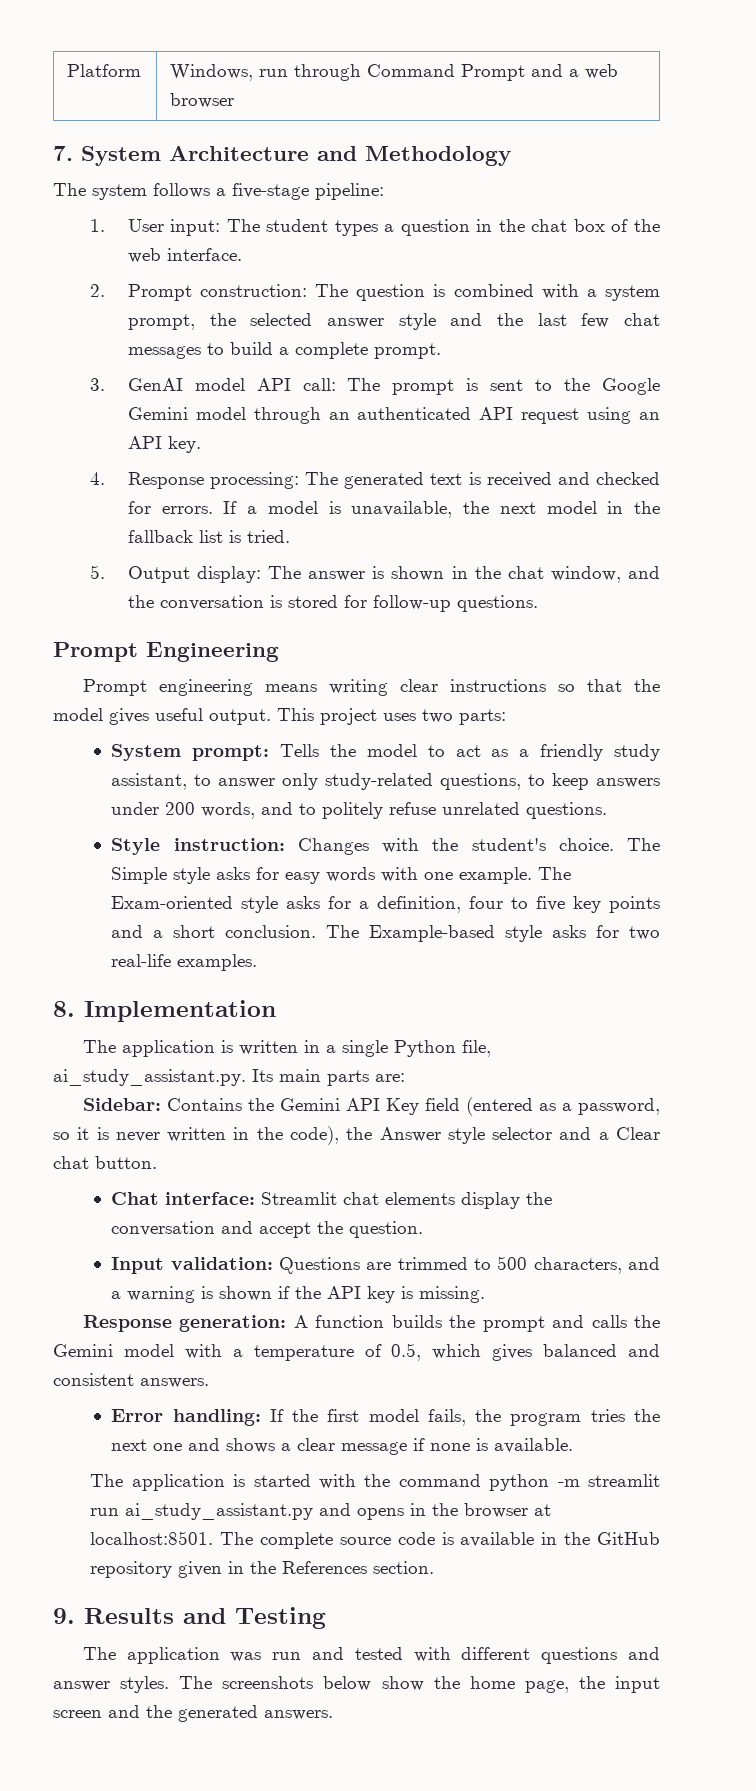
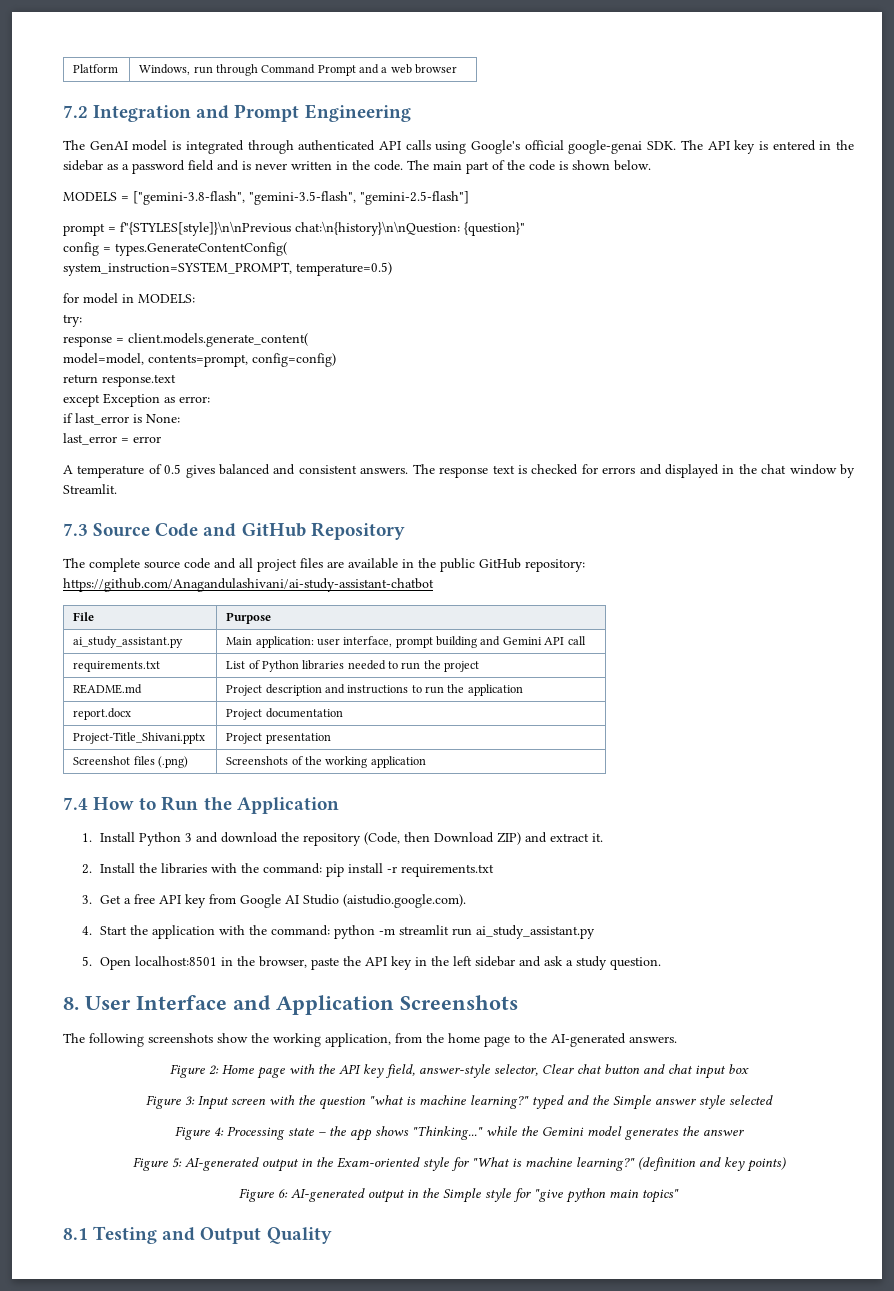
[53,146,511,166] [53,183,384,200] [90,219,661,236] [127,248,242,263] [90,284,660,301] [127,313,660,330] [127,342,441,359] [90,378,661,395] [127,407,660,424] [127,436,201,453] [90,472,660,489] [127,501,660,518] [127,530,290,543] [90,565,660,583] [127,595,538,612] [53,642,279,662] [82,679,660,696] [53,708,506,725] [111,744,660,761] [111,773,660,790] [111,802,608,819] [111,838,660,855] [111,867,572,884] [111,896,660,913] [111,925,660,942] [111,954,258,971] [53,1000,276,1022] [82,1040,491,1057] [53,1069,405,1086] [82,1097,661,1116] [53,1127,90,1140] 7. System Architecture and Methodology // The system follows a five-stage pipeline: // 1. User input: The student types a question in the chat box of the web interface. // 2. Prompt construction: The question is combined with a system prompt, the selected answer style and the last few chat messages to build a complete prompt. // 3. GenAI model API call: The prompt is sent to the Google Gemini model through an authenticated API request using an API key. // 4. Response processing: The generated text is received and checked for errors. If a model is unavailable, the next model in the fallback list is tried. // 5. Output display: The answer is shown in the chat window, and the conversation is stored for follow-up questions. // Prompt Engineering // Prompt engineering means writing clear instructions so that the model gives useful output. This project uses two parts: // System prompt: Tells the model to act as a friendly study assistant, to answer only study-related questions, to keep answers under 200 words, and to politely refuse unrelated questions. // Style instruction: Changes with the student's choice. The Simple style asks for easy words with one example. The Exam-oriented style asks for a definition, four to five key points and a short conclusion. The Example-based style asks for two real-life examples. // 8. Implementation // The application is written in a single Python file, ai_study_assistant.py. Its main parts are: // Sidebar: Contains the Gemini API Key field (entered as a password, so it -> [63,104,411,122] [63,140,855,154] [63,160,239,174] 7.2 Integration and Prompt Engineering // The GenAI model is integrated through authenticated API calls using Google's official google-genai SDK. The API key is entered in the sidebar as a password field and
[290,1126,660,1145] [53,1156,157,1169] [111,1192,553,1209] [111,1221,424,1238] [111,1256,660,1274] [111,1286,486,1303] [82,1315,660,1332] [53,1343,482,1361] code), the Answer style selector and a Clear chat button. // Chat interface: Streamlit chat elements display the conversation and accept the question. // Input validation: Questions are trimmed to 500 characters, and a warning is shown if the API key is missing. // Response generation: A function builds the prompt and calls the Gemini model with a temperature of 0.5, which -> [374,160,651,174] [63,191,469,205] [63,221,525,236] [63,242,287,256] [63,262,392,276] [63,293,195,304] [63,314,82,327] [63,333,308,347] [63,353,336,367] [63,374,176,387] [63,393,210,407] [63,413,180,425] [63,433,161,445] [63,464,182,478] code. The main part of the code is shown below. // MODELS = ["gemini-3.8-flash", "gemini-3.5-flash", "gemini-2.5-flash"] // prompt = f"{STYLES[style]}\n\nPrevious chat:\n{history}\n\nQuestion: {question}" // config = types.GenerateContentConfig( // system_instruction=SYSTEM_PROMPT, temperature=0.5) // for model in MODELS: // try: // response = client.models.generate_content( // model=model, contents=prompt, config=config) // return response.text // except Exception as error: // if last_error is None: // last_error = error // A temperature of 0.5
[111,1409,660,1426] [111,1438,574,1455] [90,1474,481,1491] // Error handling: If the first model fails, the program tries the next one and shows a clear message if none is available. // The application is started with the command -> [412,464,855,478] [63,484,117,494] [63,522,405,540] [63,558,585,572] [63,578,434,592] [73,612,95,621] [226,612,272,624] [73,636,184,648] [226,636,586,648] [73,661,161,672] [226,660,480,672] [73,684,143,694] [226,684,523,696] [73,708,132,720] [226,708,343,720] [73,732,206,744] [226,733,331,744] [73,756,188,768] [226,756,426,768] [63,796,339,814] [81,832,604,846] [81,863,495,877] [81,894,467,908] [81,925,331,939] The response text is checked for errors and displayed in the chat window by Streamlit. // 7.3 Source Code and GitHub Repository // The complete source code and all project files are available in the public GitHub repository: https://github.com/Anagandulashivani/ai-study-assistant-chatbot // File | Purpose // ai_study_assistant.py | Main application: user interface, prompt building and Gemini API call // requirements.txt | List of Python libraries needed to run the project // README.md | Project description and instructions to run the application // report.docx | Project documentation // Project-Title_Shivani.pptx | Project presentation // Screenshot files (.png) | Screenshots of the working application // 7.4 How to Run the Application // 1. Install Python 3 and download the repository (Code, then Download ZIP) and extract it. // 2. Install the libraries with the command: pip install -r requirements.txt // 3. Get a free API key from Google AI Studio (aistudio.google.com). // 4. Start the application with the command:
[319,1503,552,1520] [90,1531,661,1549] [90,1561,435,1578] [53,1607,326,1629] [82,1647,660,1664] [53,1676,661,1693] [53,1705,333,1722] and opens in the browser at localhost:8501. The complete source code is available in the GitHub repository given in the References section. // 9. Results and Testing // The application was run and tested with different questions and answer styles. The screenshots below show the home page, the input screen and the generated answers. -> [81,956,662,970] [63,995,518,1015] [63,1033,677,1047] [169,1064,749,1079] [145,1095,773,1110] [174,1126,744,1141] [132,1157,786,1172] [239,1188,679,1203] [63,1226,332,1244] // 5. Open localhost:8501 in the browser, paste the API key in the left sidebar and ask a study question. // 8. User Interface and Application Screenshots // The following screenshots show the working application, from the home page to the AI-generated answers. // Figure 2: Home page with the API key field, answer-style selector, Clear chat button and chat input box // Figure 3: Input screen with the question "what is machine learning?" typed and the Simple answer style selected // Figure 4: Processing state – the app shows "Thinking..." while the Gemini model generates the answer // Figure 5: AI-generated output in the Exam-oriented style for "What is machine learning?" (definition and key points) // Figure 6: AI-generated output in the Simple style for "give python main topics" // 8.1 Testing and Output Quality

